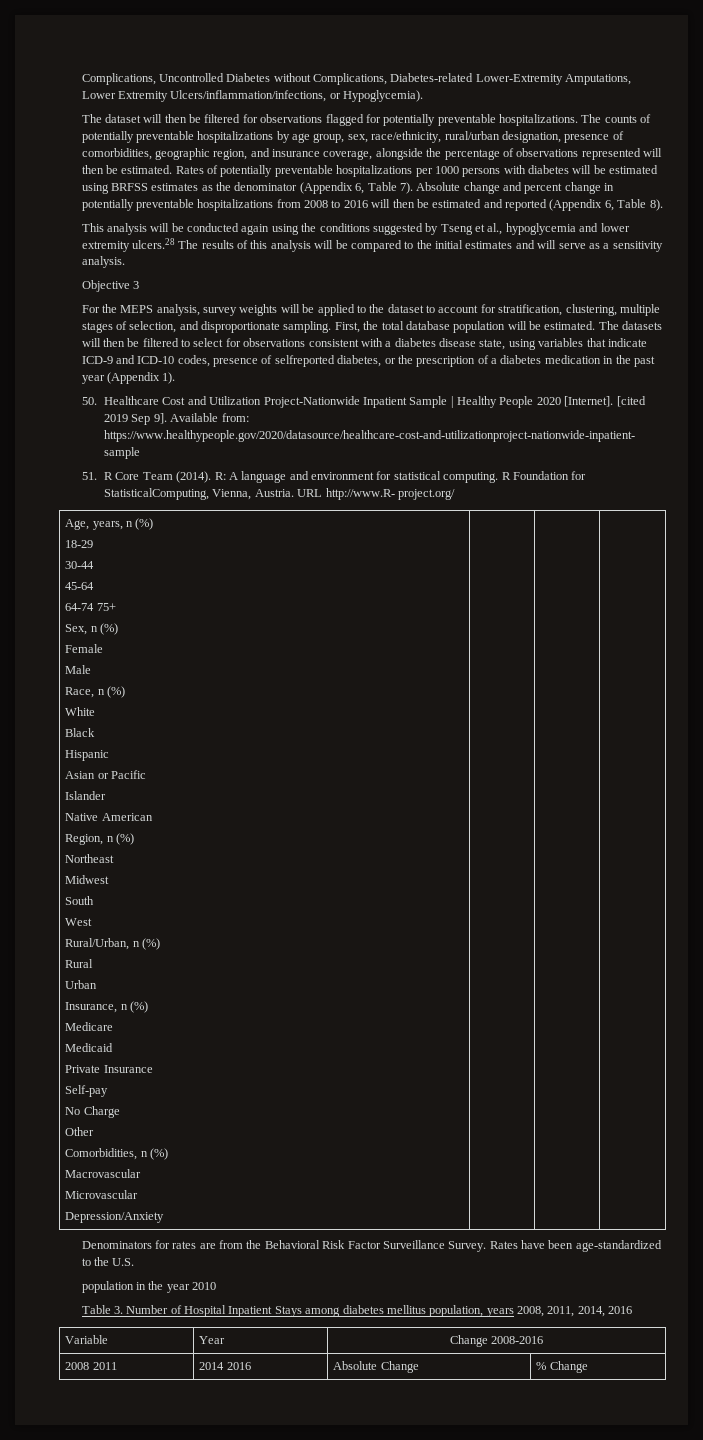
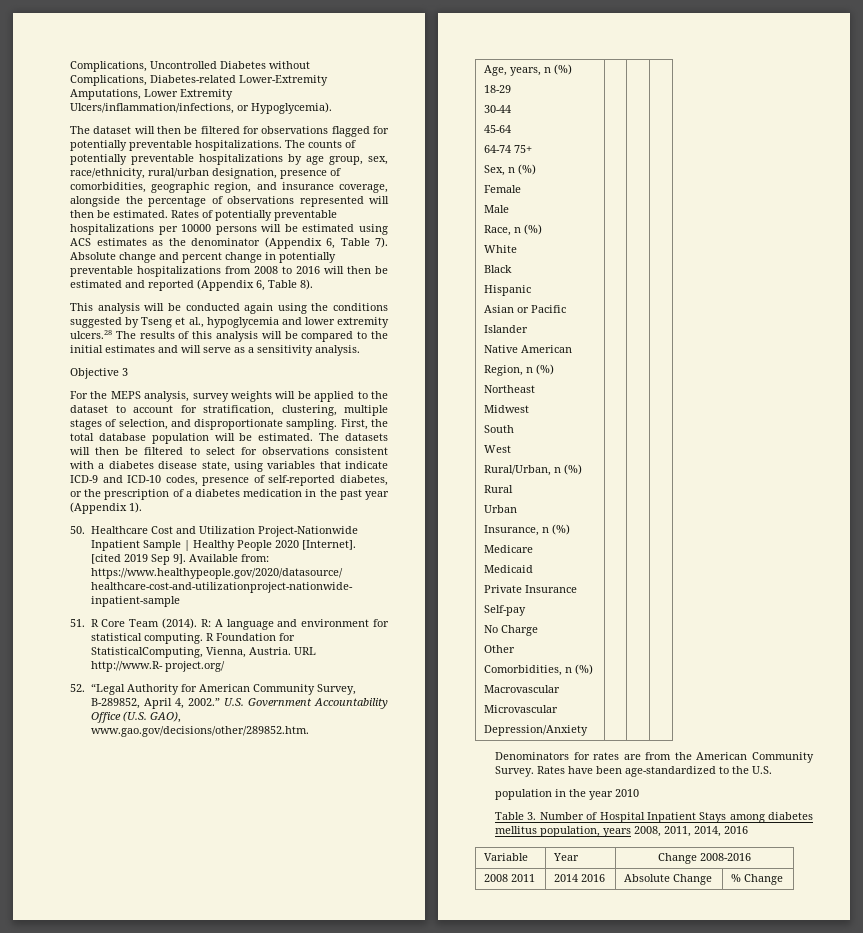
[434,165,570,177] 1000 persons with diabetes -> [181,224,257,235] 10000 persons
[110,183,148,191] BRFSS -> [70,238,92,246] ACS
[274,355,335,367] selfreported -> [268,475,336,486] self-reported
(455, 494) none -> [70,683,356,695] [90,698,388,709] [90,711,181,723] [90,726,309,737] // 52. “Legal Authority for American Community Survey, B-289852, April 4, 2002.” U.S. Government Accountability Office (U.S. GAO), www.gao.gov/decisions/other/289852.htm.
[264,1240,445,1249] Behavioral Risk Factor Surveillance -> [696,752,814,763] American Community

